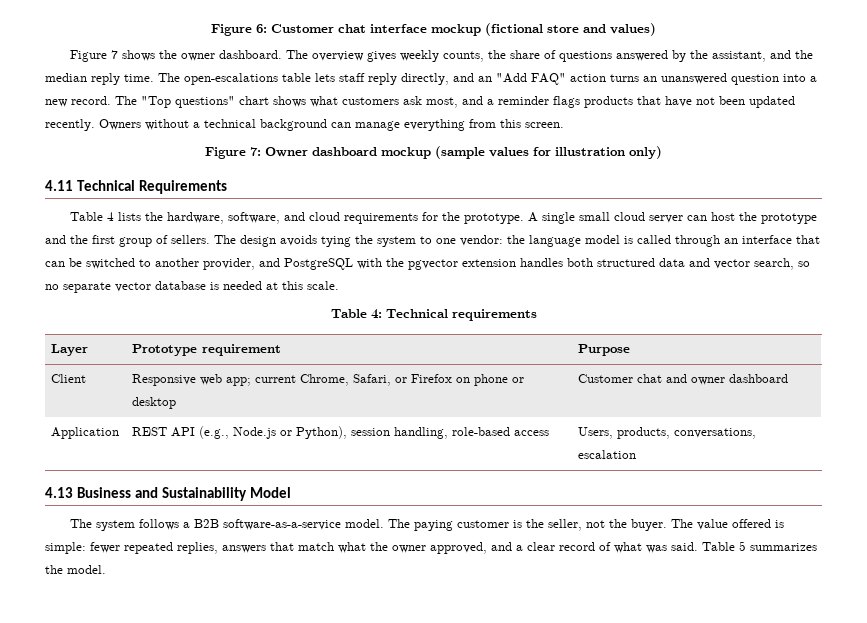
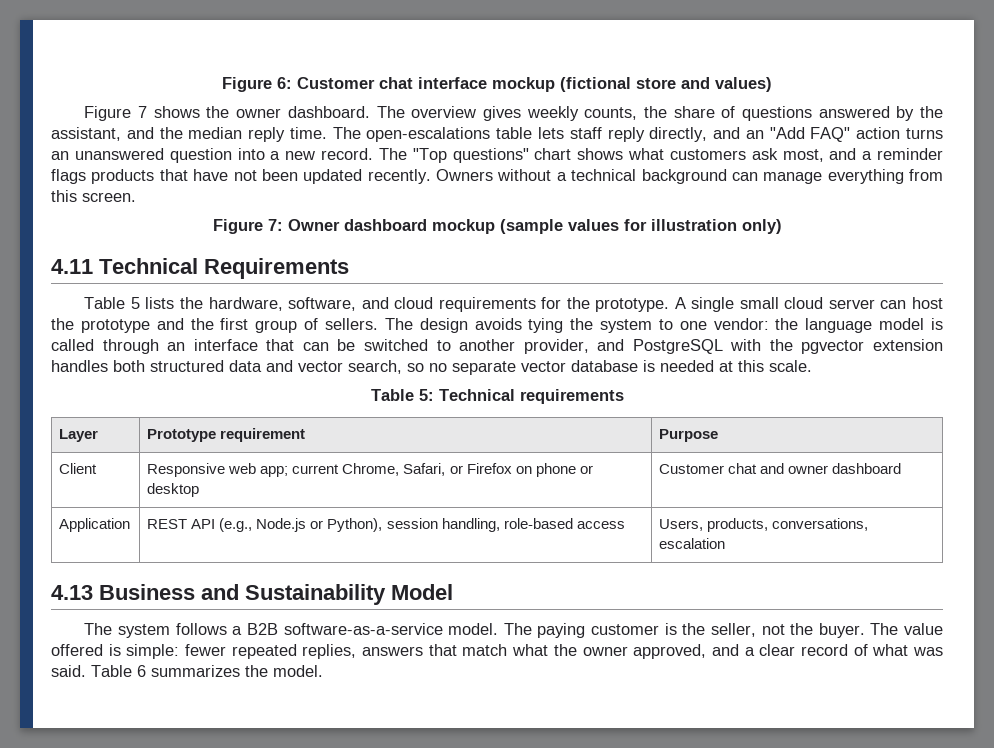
[106,212,114,221] 4 -> [130,297,140,309] 5
[370,309,382,319] 4: -> [418,389,434,401] 5:
[739,541,746,551] 5 -> [137,665,146,677] 6

